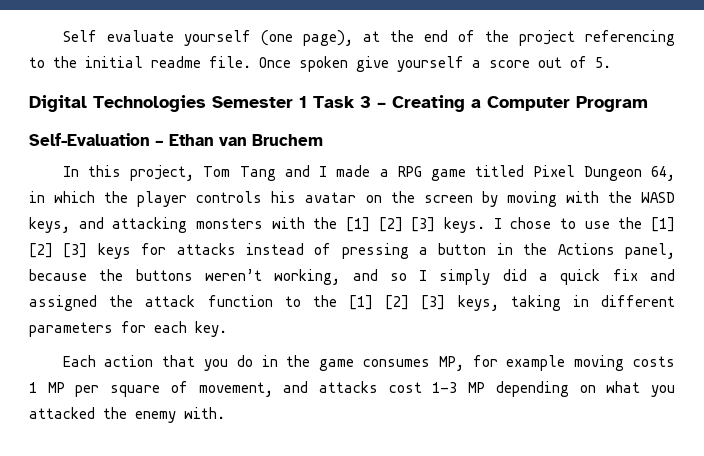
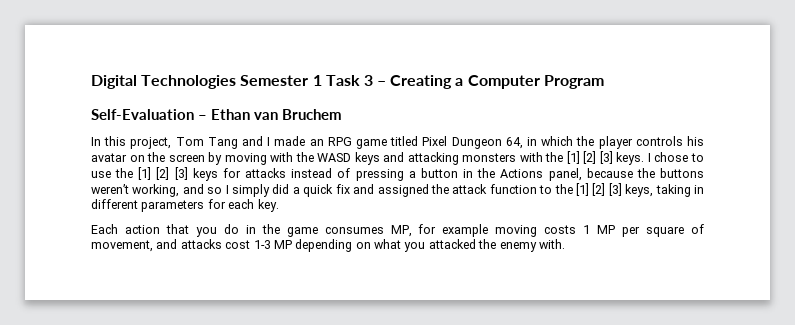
[62,30,675,46] [29,56,611,72] Self evaluate yourself (one page), at the end of the project referencing to the initial readme file. Once spoken give yourself a score out of 5. // -> (91, 82) none
[379,169,389,177] a -> [309,139,324,146] an
[29,217,70,233] keys, -> [354,152,380,165] keys

